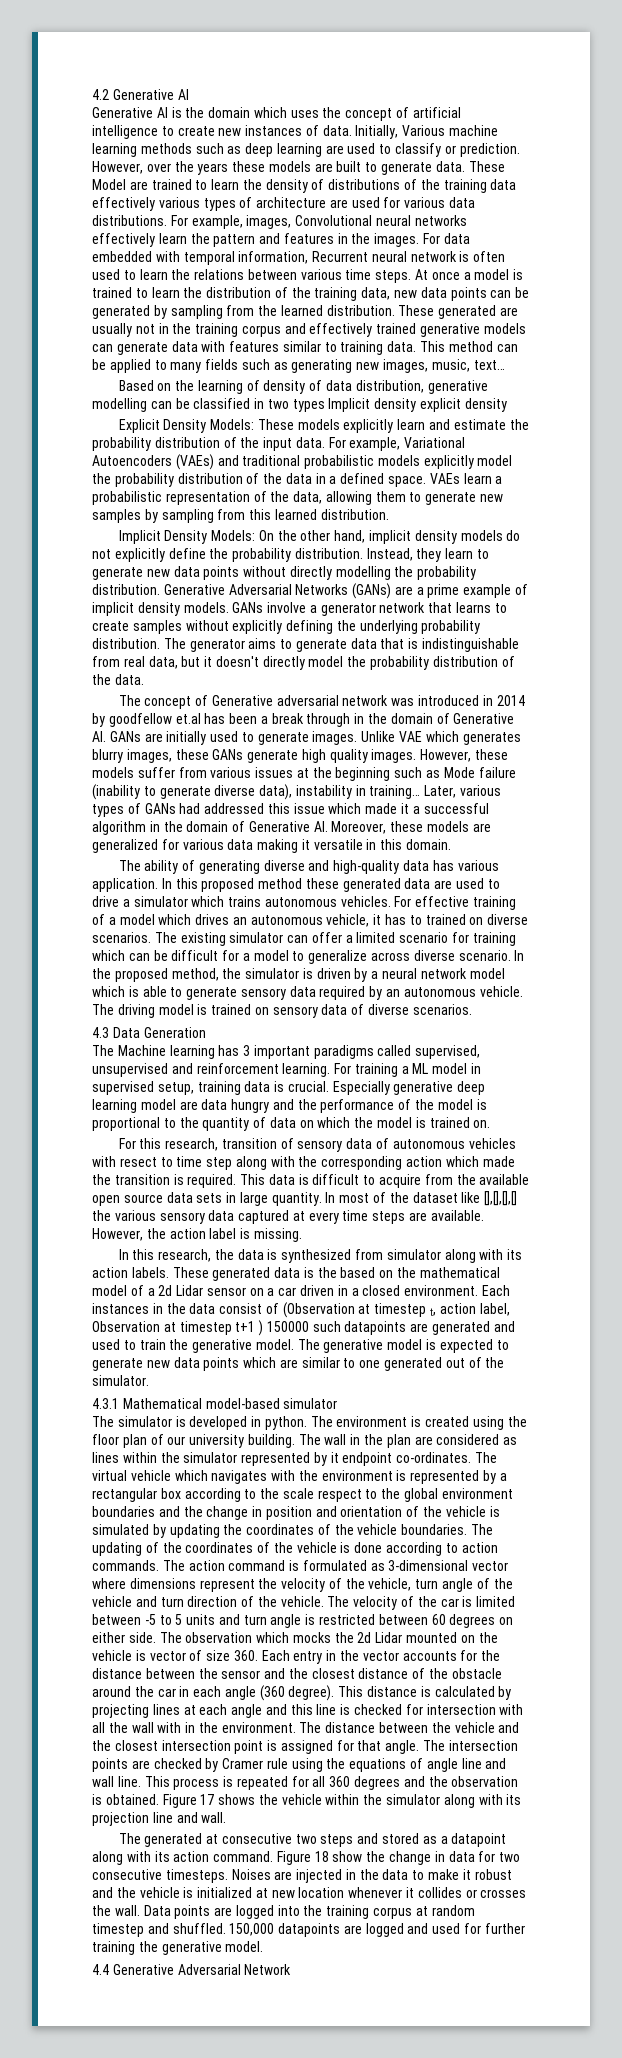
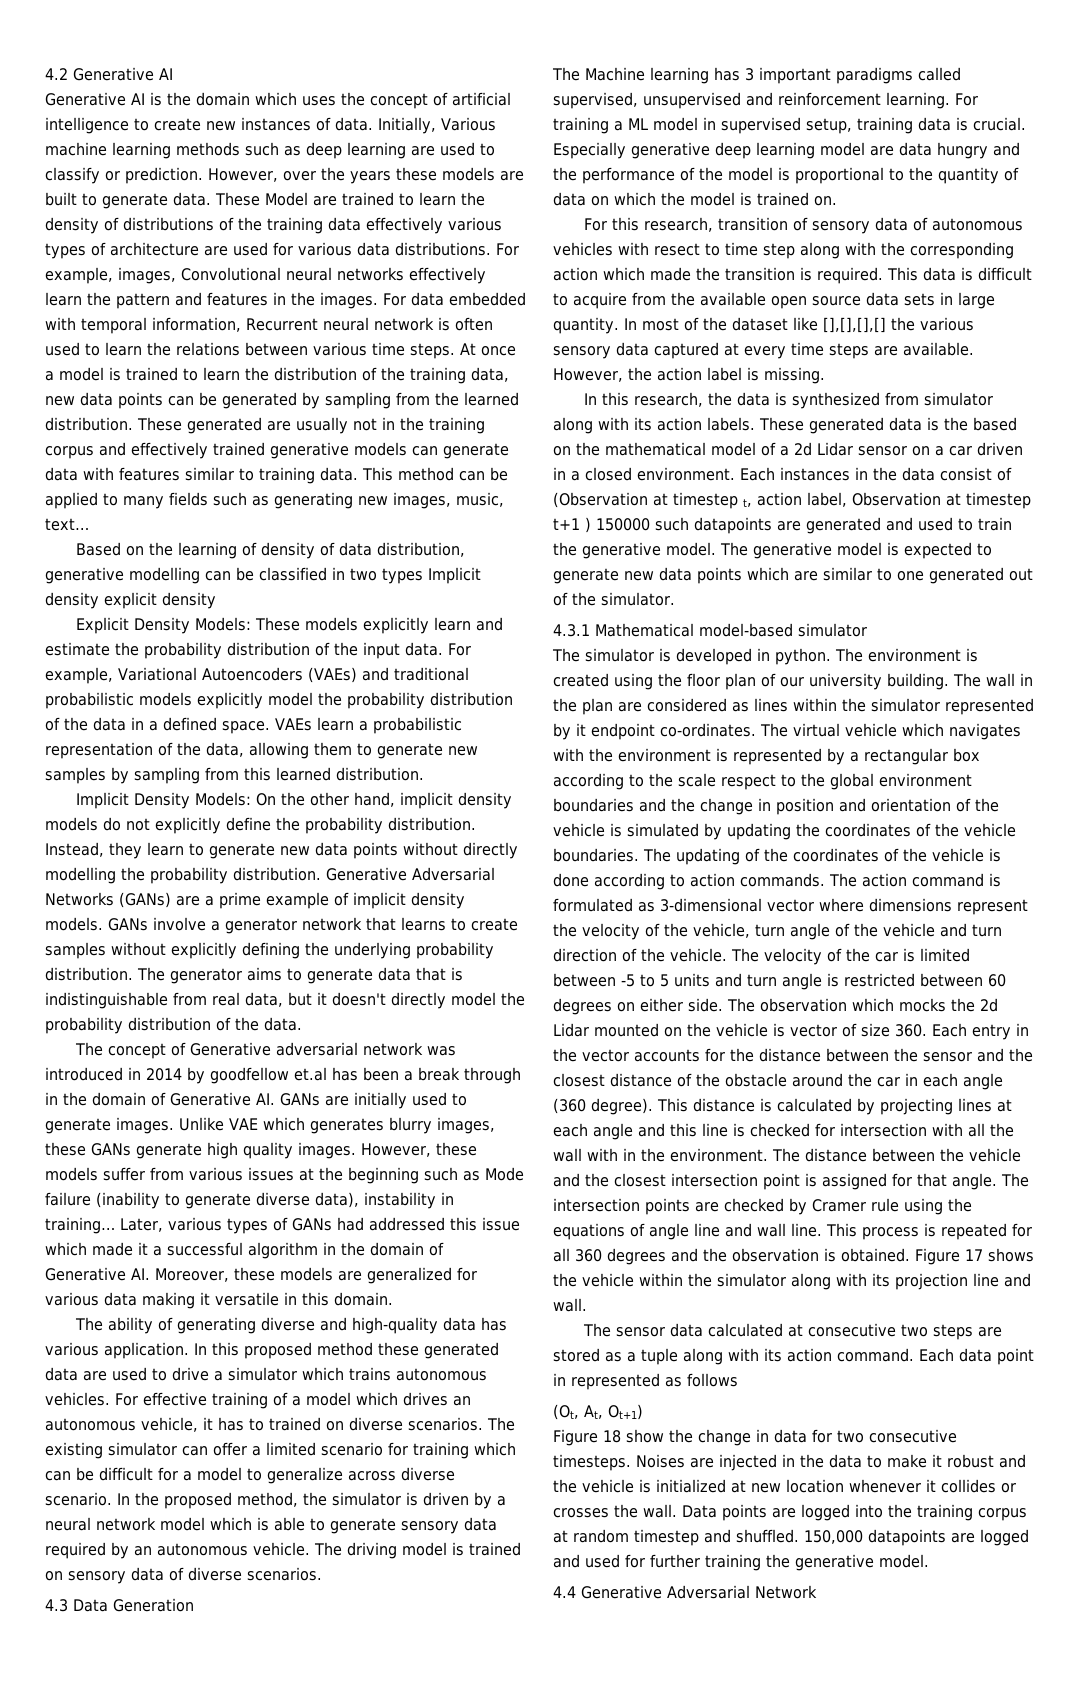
[144,1833,203,1847] generated -> [615,1323,783,1337] sensor data calculated
[357,1833,379,1844] and -> [977,1327,1002,1337] are
[451,1833,507,1847] datapoint -> [641,1348,678,1365] tuple
(274, 1856) none -> [919,1348,1034,1365] [553,1373,738,1390] [553,1404,643,1420] Each data point in represented as follows // (Ot, At, Ot+1) //

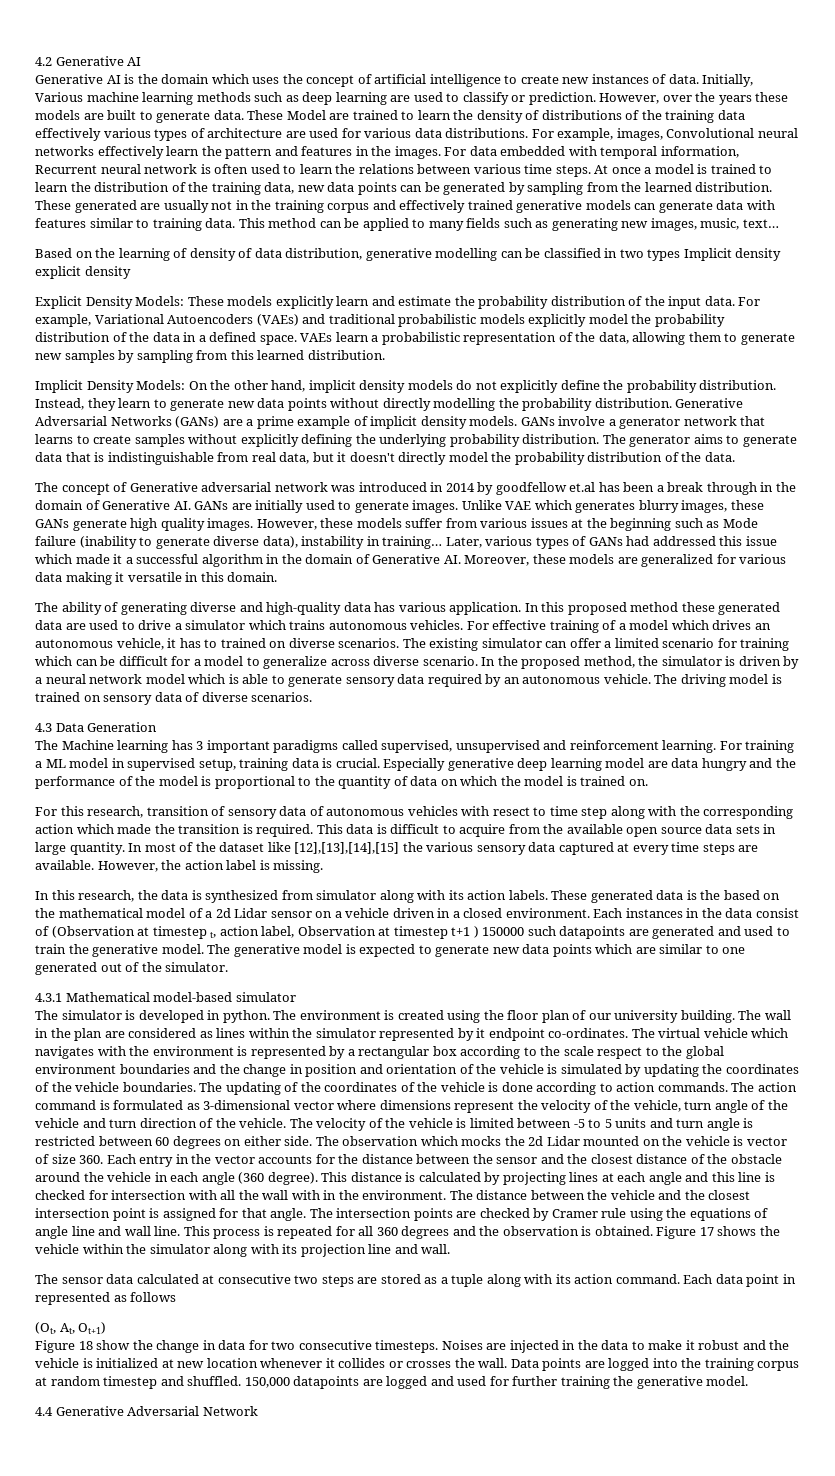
[822,317,886,333] [],[],[],[] -> [294,842,400,854] [12],[13],[14],[15]
[949,446,972,456] car -> [345,908,390,918] vehicle
[875,952,898,962] car -> [408,1118,453,1128] vehicle
[877,1077,900,1087] car -> [107,1172,152,1182] vehicle

